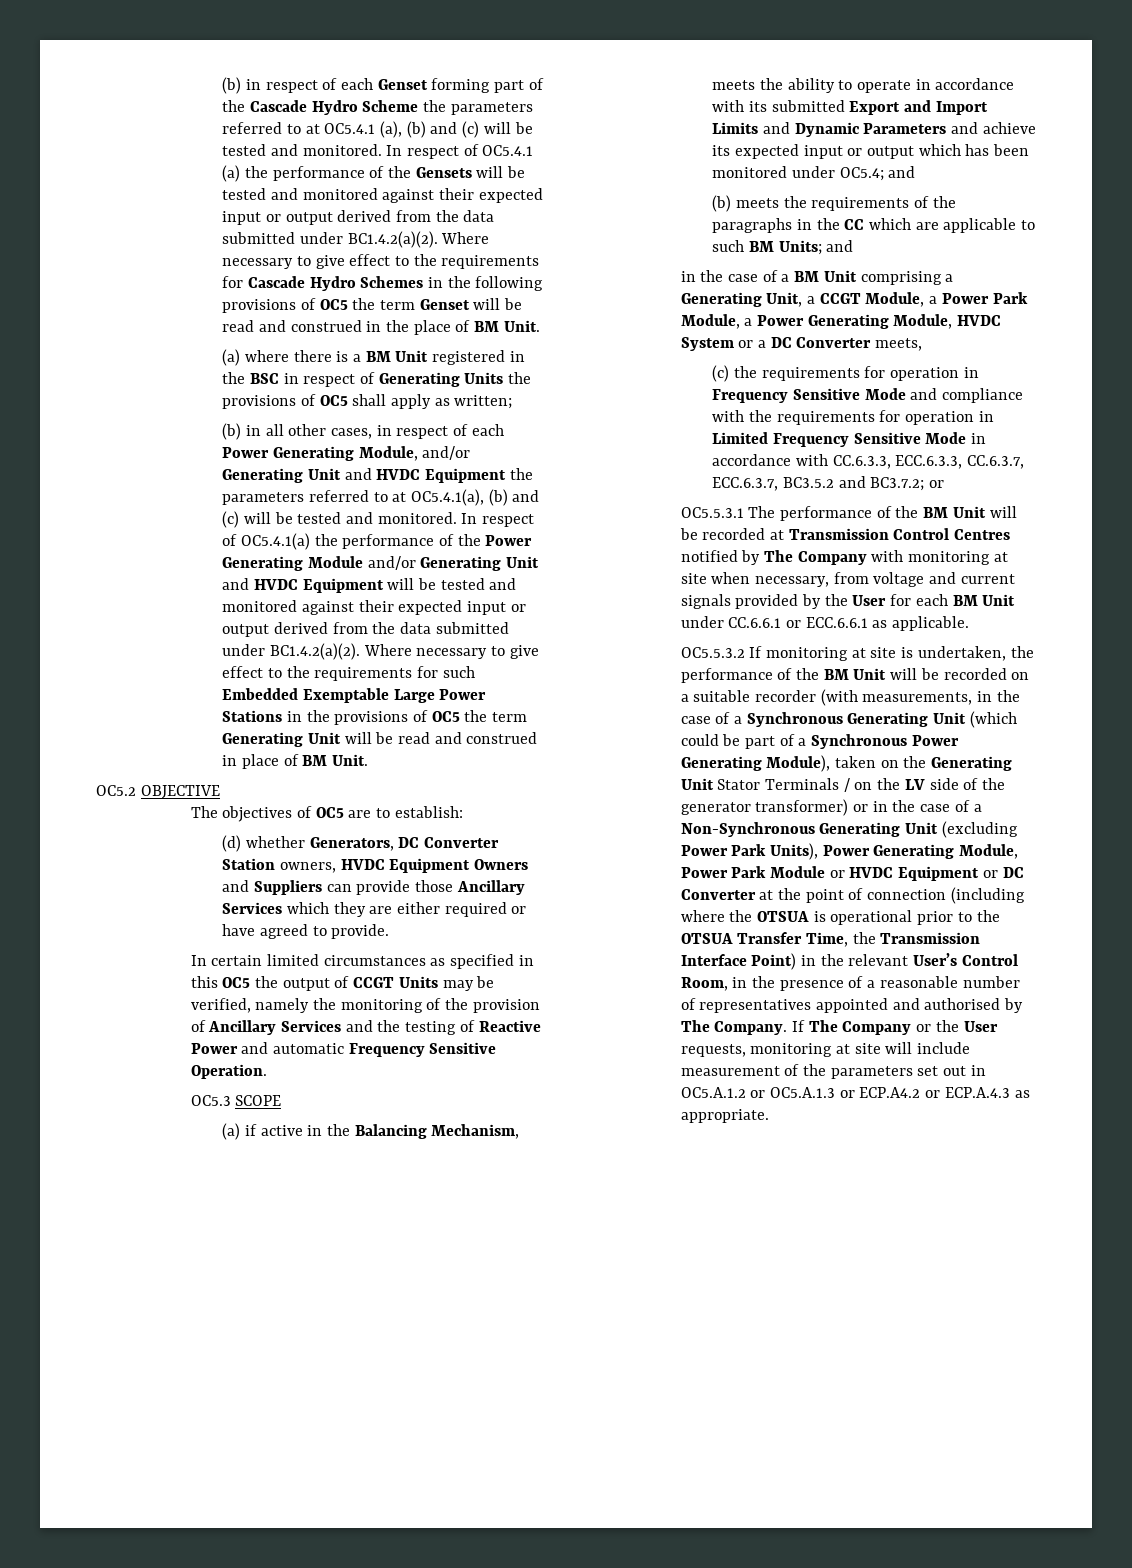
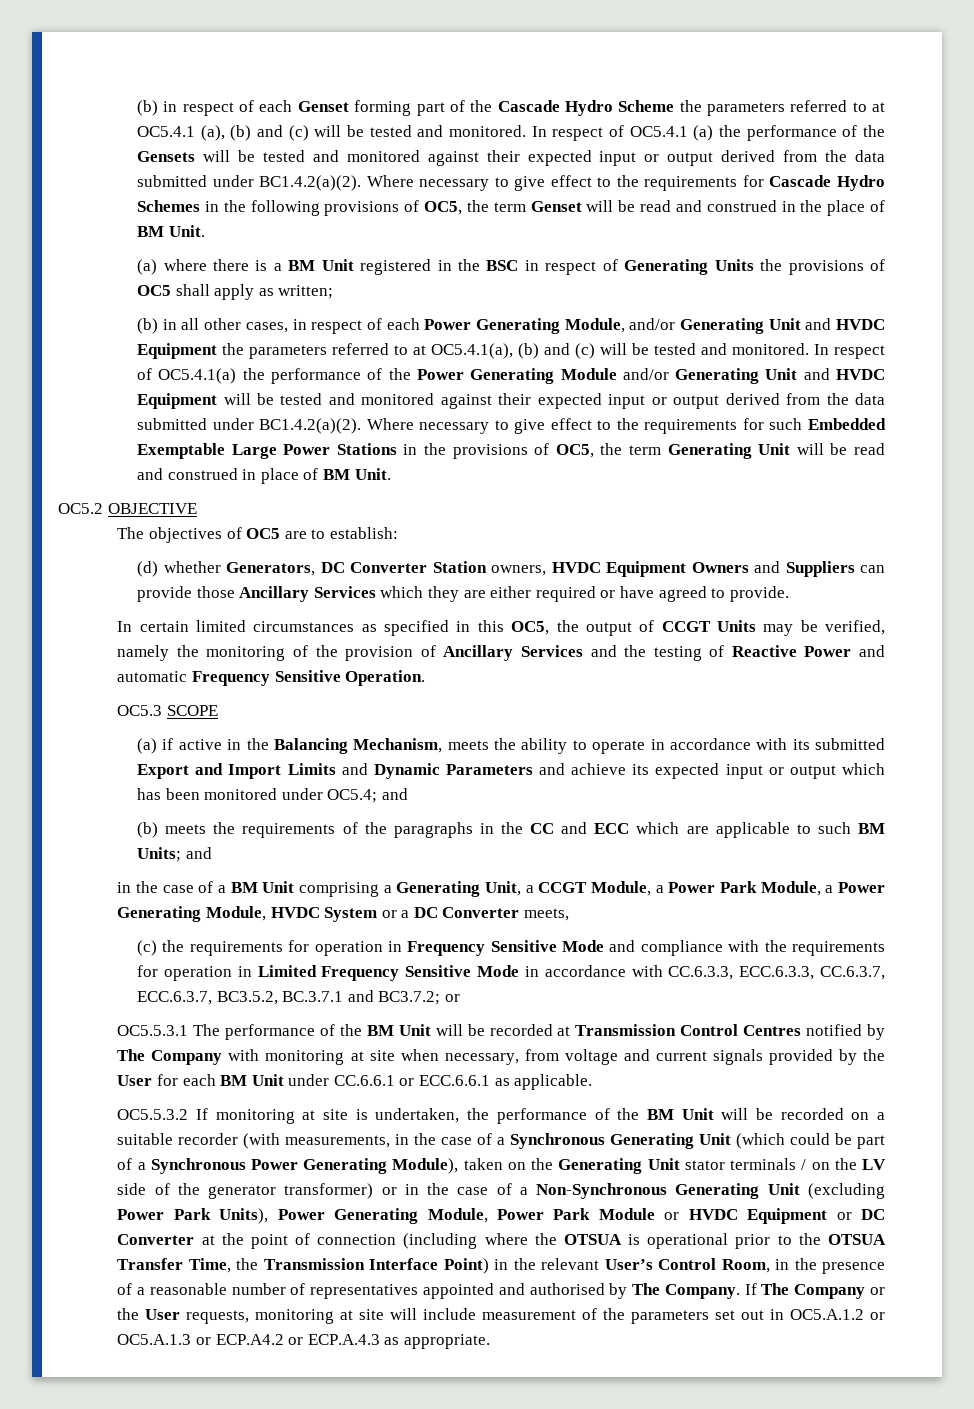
[319,299,348,310] OC5 -> [424,201,463,215] OC5,
[431,711,460,722] OC5 -> [555,444,594,458] OC5,
[222,977,251,988] OC5 -> [511,621,550,635] OC5,
(865, 224) none -> [561,822,630,834] and ECC
[782,477,834,488] BC3.5.2 -> [216,991,344,1005] BC3.5.2, BC.3.7.1
[717,778,840,790] Stator Terminals -> [684,1158,797,1170] stator terminals

